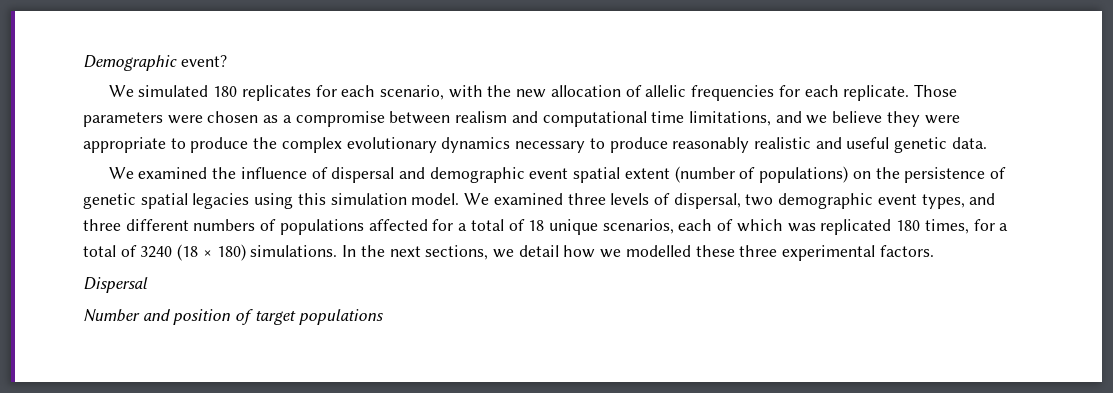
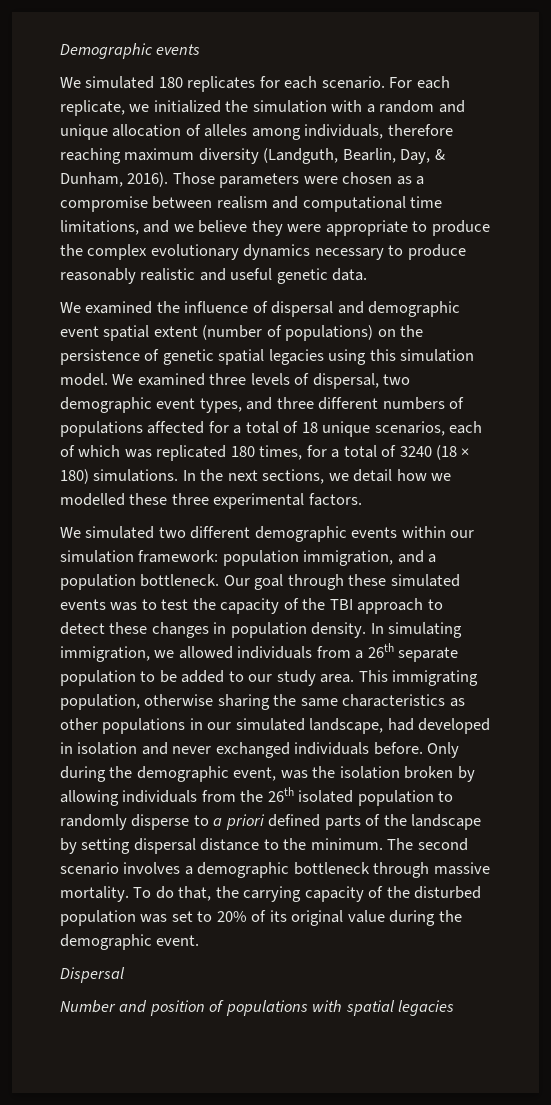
[180,55,227,67] event? -> [156,44,201,55] events
[380,85,910,101] scenario, with the new allocation of allelic frequencies for each replicate. -> [321,76,450,89] [60,100,465,116] [60,124,453,140] [60,148,445,164] [60,172,169,187] scenario. For each replicate, we initialized the simulation with a random and unique allocation of alleles among individuals, therefore reaching maximum diversity (Landguth, Bearlin, Day, & Dunham, 2016).
(934, 251) none -> [60,526,475,542] [60,550,437,566] [60,574,460,590] [60,598,443,614] [60,622,463,638] [60,643,459,662] [60,670,479,686] [60,694,465,710] [60,718,491,734] [60,742,460,758] [60,766,475,782] [60,787,454,806] [60,814,482,830] [60,838,468,854] [60,862,490,878] [60,886,482,902] [60,910,462,926] [60,934,200,950] // We simulated two different demographic events within our simulation framework: population immigration, and a population bottleneck. Our goal through these simulated events was to test the capacity of the TBI approach to detect these changes in population density. In simulating immigration, we allowed individuals from a 26th separate population to be added to our study area. This immigrating population, otherwise sharing the same characteristics as other populations in our simulated landscape, had developed in isolation and never exchanged individuals before. Only during the demographic event, was the isolation broken by allowing individuals from the 26th isolated population to randomly disperse to a priori defined parts of the landscape by setting dispersal distance to the minimum. The second scenario involves a demographic bottleneck through massive mortality. To do that, the carrying capacity of the disturbed population was set to 20% of its original value during the demographic event.
[254,309,383,325] target populations -> [225,1000,455,1016] populations with spatial legacies

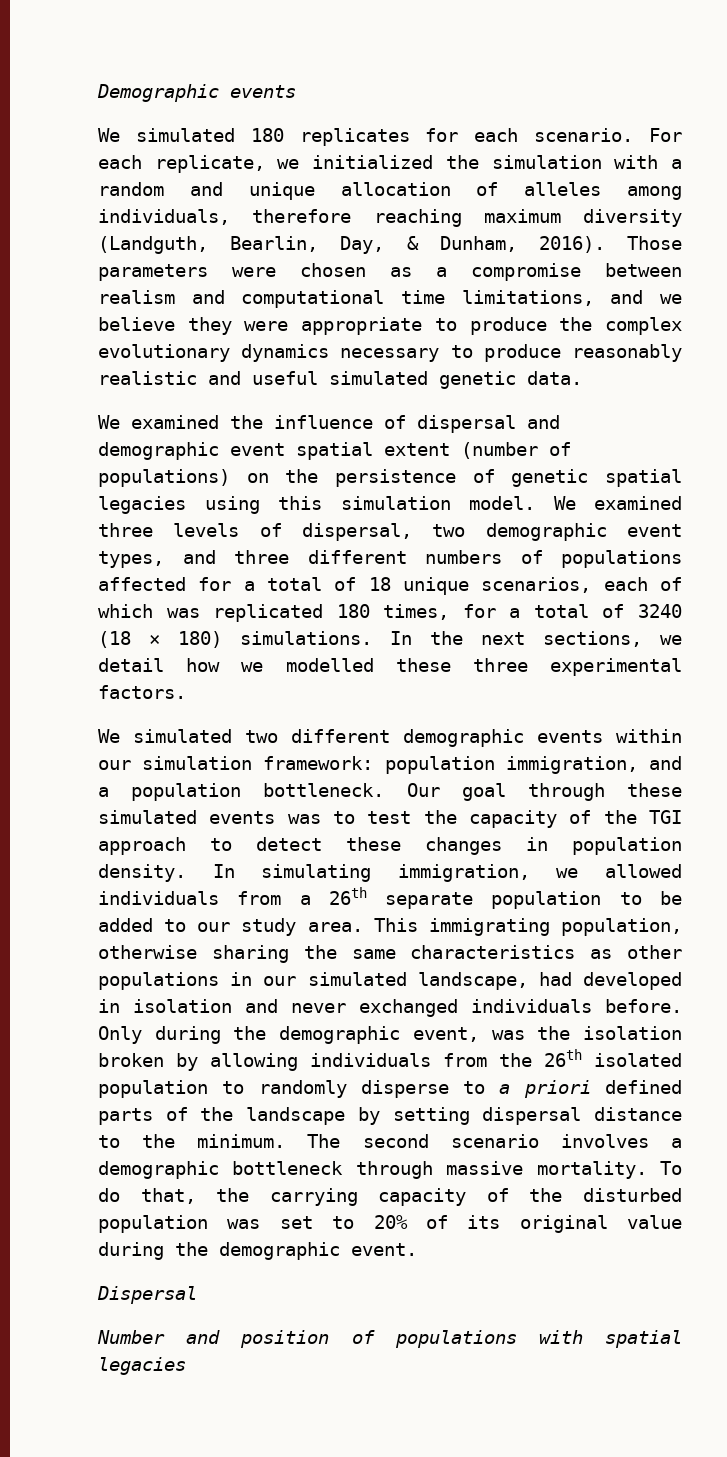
(273, 274) none -> [329,371,428,385] simulated
[329,599,353,610] TBI -> [648,810,682,824] TGI

